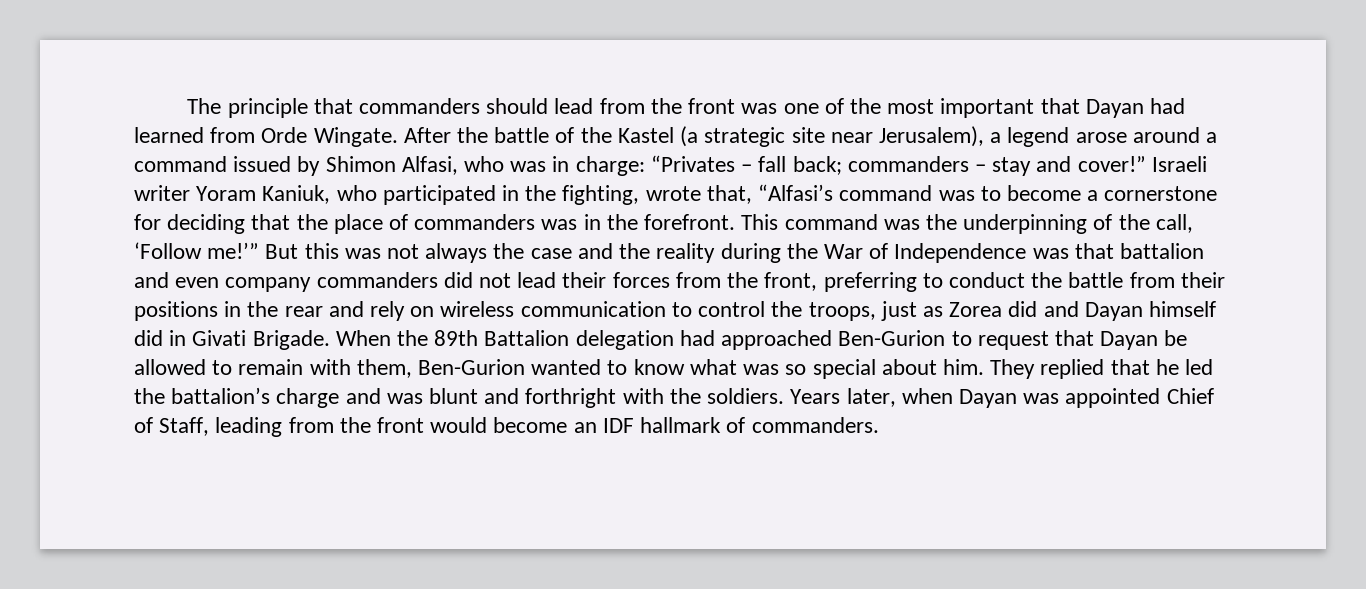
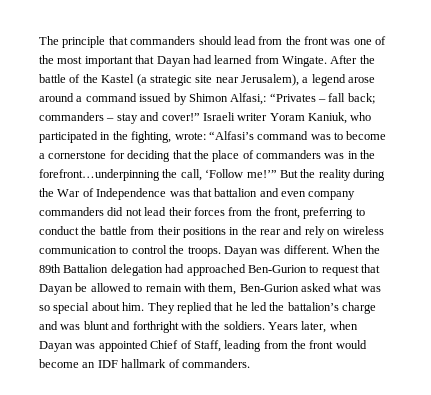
[261,127,308,143] Orde -> (279, 59) none
[401,156,645,176] Alfasi, who was in charge: -> [230,93,267,105] Alfasi,:
[645,185,752,204] wrote that, -> [174,132,206,140] wrote:
[644,214,1113,234] forefront. This command was the underpinning of -> [39,169,160,181] forefront…underpinning
[304,243,613,263] this was not always the case and -> (298, 174) none
[808,301,1216,321] [134,330,330,350] troops, just as Zorea did and Dayan himself did in Givati Brigade. -> [187,245,329,257] troops. Dayan was different.
[531,359,685,375] wanted to know -> [301,283,331,292] asked

